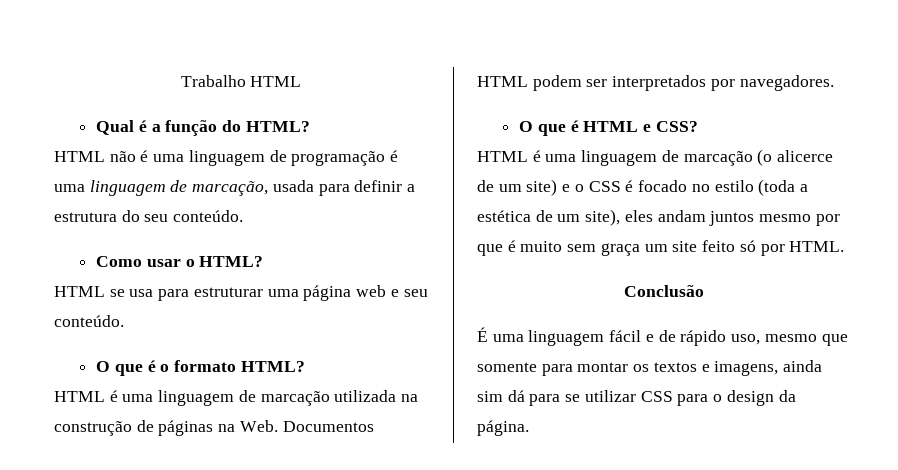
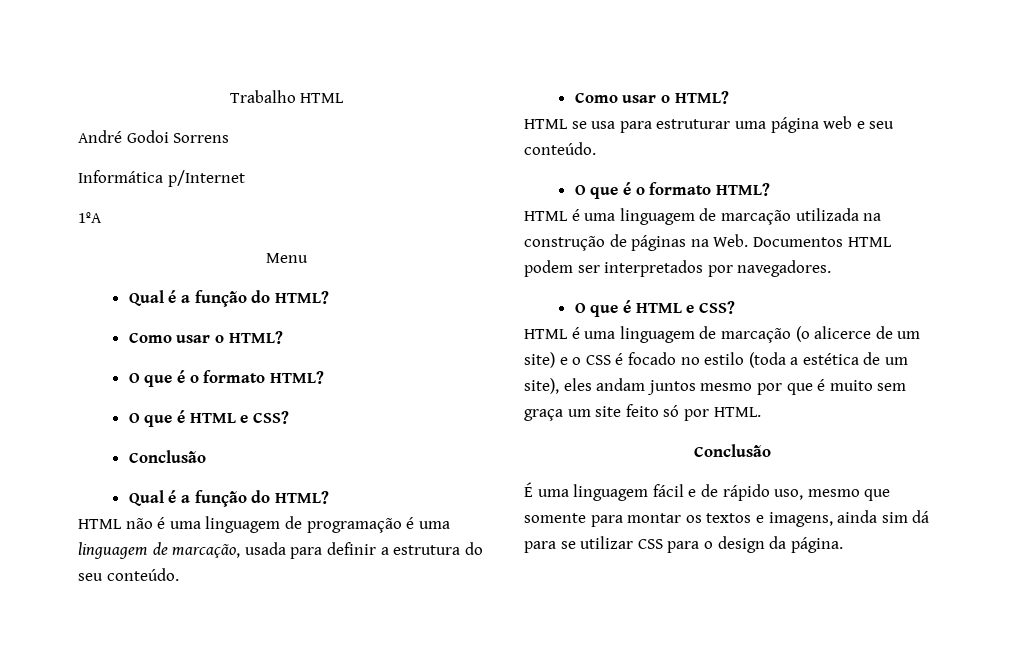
(302, 81) none -> [78,130,230,143] [78,170,245,187] [78,212,102,223] [266,253,308,263] [128,290,329,307] [128,331,283,344] [128,370,324,387] [128,410,289,427] [128,450,206,463] // André Godoi Sorrens // Informática p/Internet // 1ºA // Menu // Qual é a função do HTML? // Como usar o HTML? // O que é o formato HTML? // O que é HTML e CSS? // Conclusão

